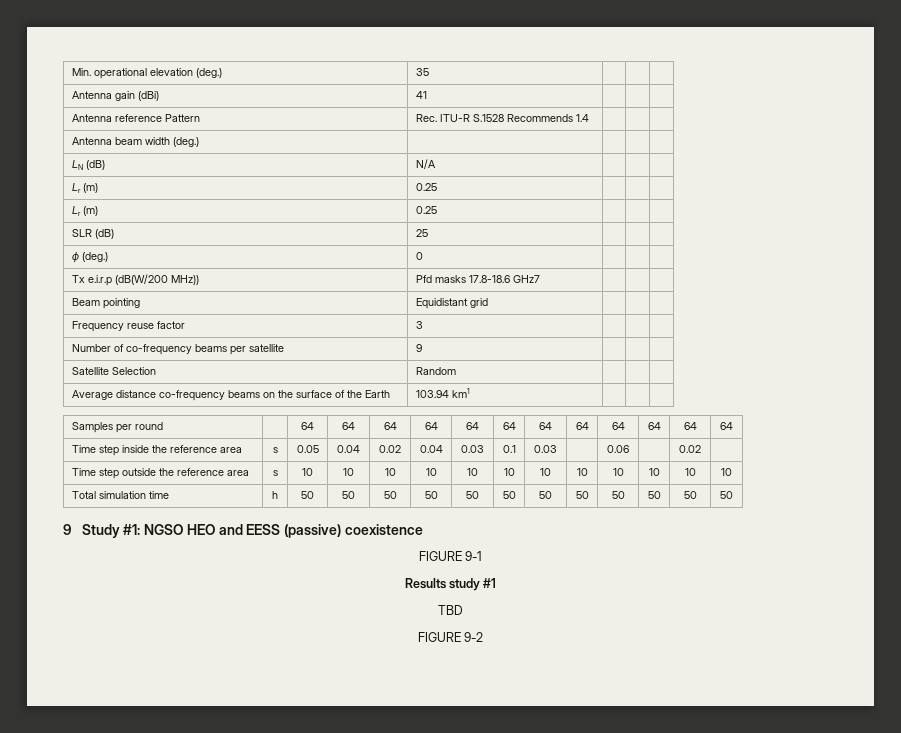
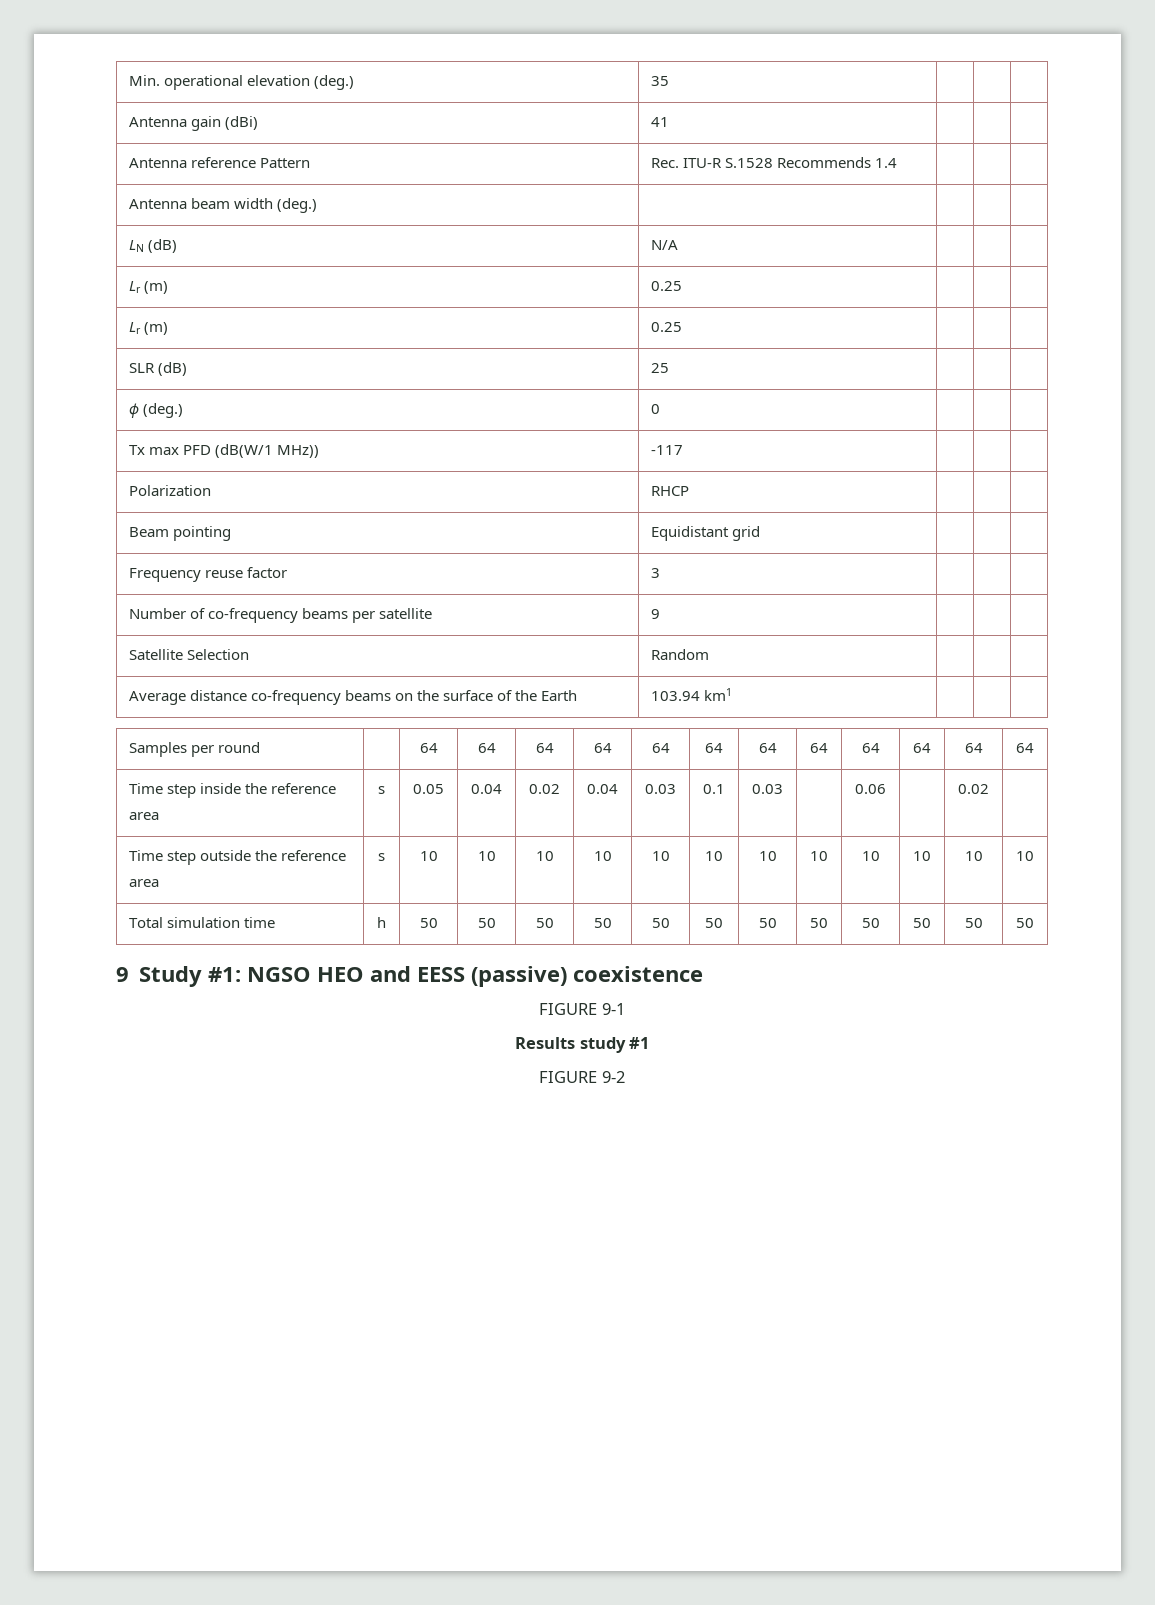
[87,274,199,286] [415,275,540,283] e.i.r.p (dB(W/200 MHz)) | Pfd masks 17.8-18.6 GHz7 -> [149,444,320,458] [650,445,683,455] [128,485,211,496] [650,486,689,496] max PFD (dB(W/1 MHz)) | -117 | | | // Polarization | RHCP
[438,605,463,615] // TBD -> (649, 1043) none

